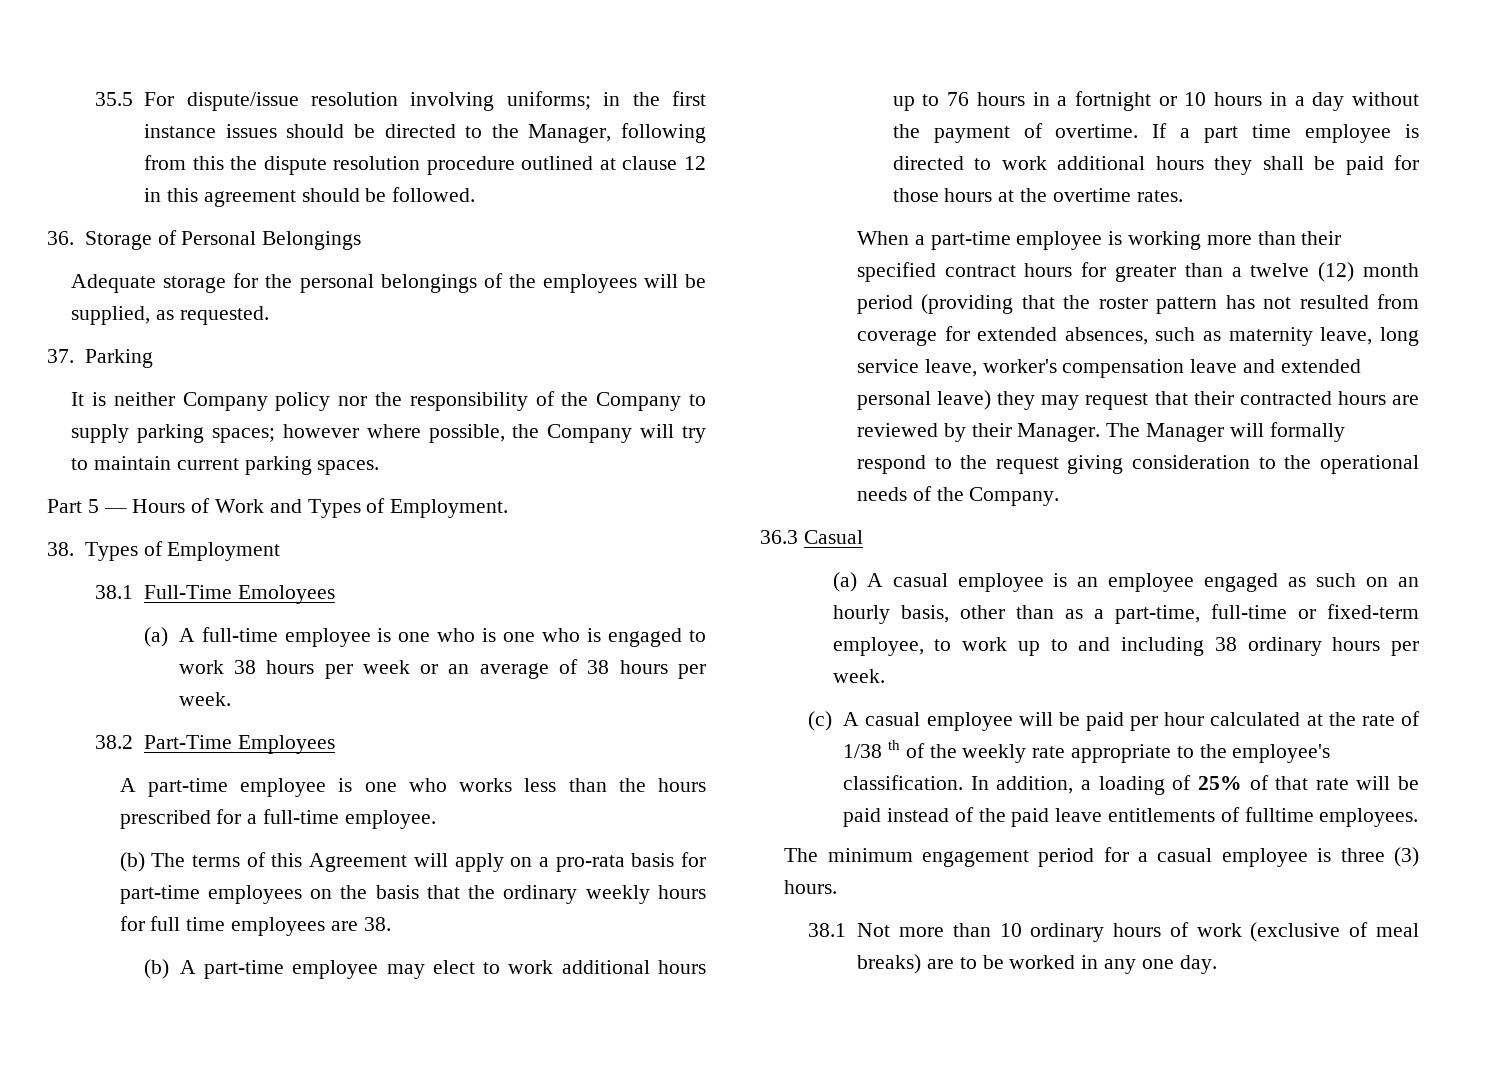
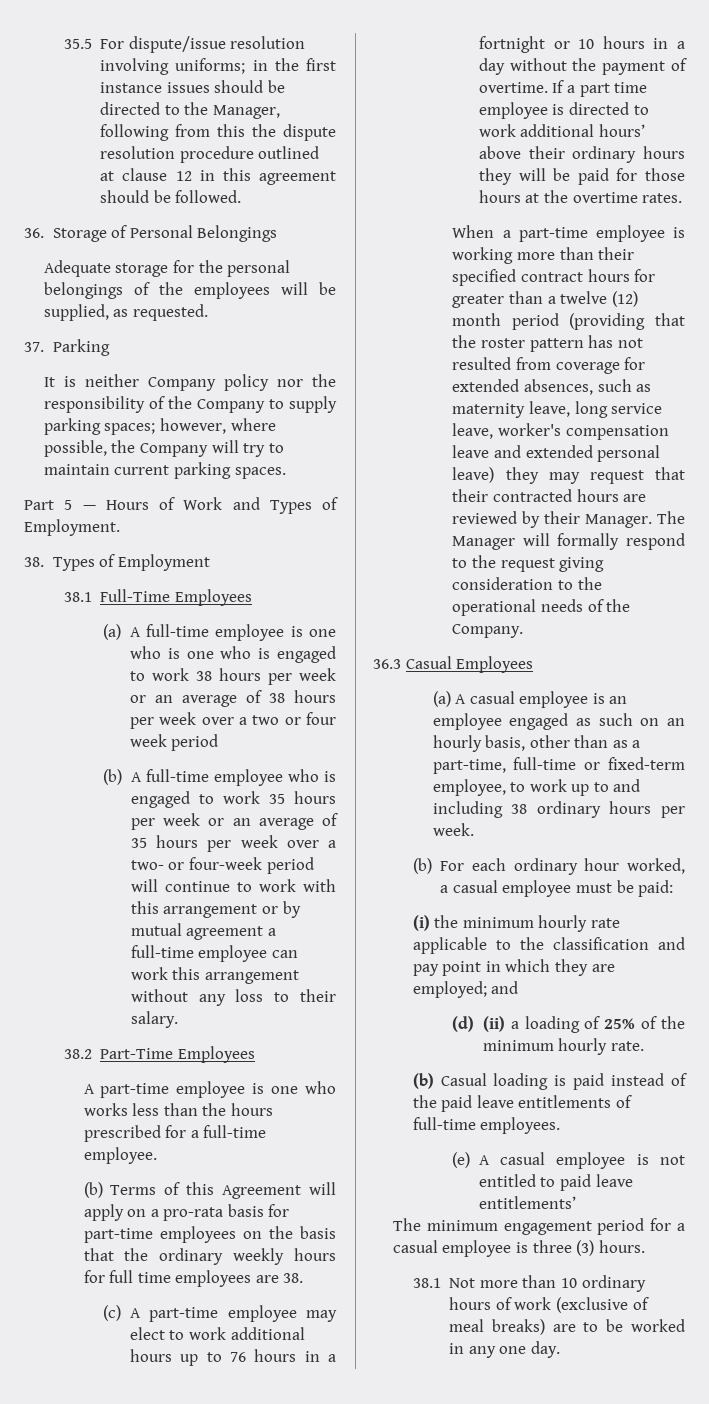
[282,424,359,438] however -> [160,418,227,434] however,
[238,585,336,604] Emoloyees -> [174,589,252,606] Employees
[178,692,231,706] week. -> [159,712,336,725] [129,734,219,751] [103,769,336,786] [130,791,336,808] [130,813,339,830] [130,835,337,852] [130,857,314,874] [130,879,336,892] [130,901,301,918] [130,923,277,940] [130,945,299,962] [130,967,300,984] [130,989,336,1006] [130,1011,178,1028] week over a two or four week period // (b) A full-time employee who is engaged to work 35 hours per week or an average of 35 hours per week over a two- or four-week period will continue to work with this arrangement or by mutual agreement a full-time employee can work this arrangement without any loss to their salary.
[151,853,241,867] The terms -> [110,1185,157,1195] Terms
[143,959,169,979] (b) -> [103,1305,122,1321] (c)
(1146, 163) none -> [599,124,646,137] [478,146,637,163] hours’ above their ordinary
[1262,156,1304,170] shall -> [518,168,546,181] will
(863, 537) none -> [456,656,534,673] Employees
[808,711,1420,731] [843,740,1331,763] [843,775,1074,794] (c) A casual employee will be paid per hour calculated at the rate of 1/38 th of the weekly rate appropriate to the employee's classification. In addition, -> [412,858,685,875] [440,880,674,897] [412,915,621,932] [412,937,685,954] [412,959,615,976] [412,981,519,998] [452,1016,505,1032] (b) For each ordinary hour worked, a casual employee must be paid: // (i) the minimum hourly rate applicable to the classification and pay point in which they are employed; and // (d) (ii)
[1275,776,1420,790] that rate will be -> [661,1016,685,1029] [482,1038,645,1055] [412,1073,567,1090] the minimum hourly rate. // (b) Casual loading is
[1244,807,1314,822] fulltime -> [412,1117,476,1130] full-time
(1419, 817) none -> [452,1152,685,1169] [478,1174,633,1191] [478,1196,576,1209] // (e) A casual employee is not entitled to paid leave entitlements’

